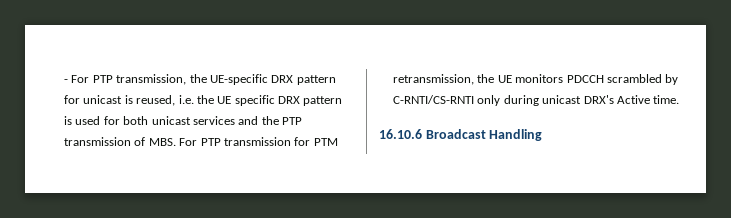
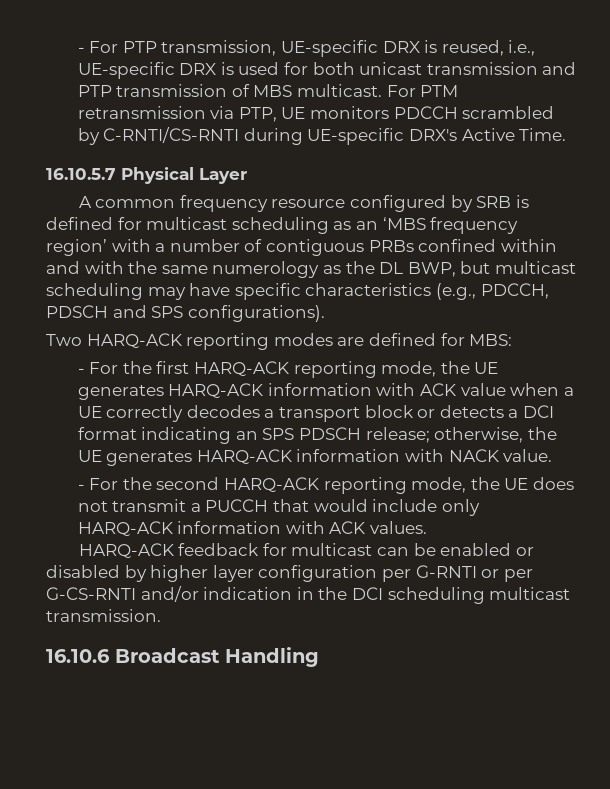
[189,74,336,85] [64,95,343,106] the UE-specific DRX pattern for unicast is reused, i.e. the UE specific DRX pattern -> [281,40,536,57] [77,62,217,79] UE-specific DRX is reused, i.e., UE-specific DRX
[192,116,303,125] [64,137,338,146] [393,74,495,85] services and the PTP transmission of MBS. For PTP transmission for PTM retransmission, the -> [426,62,577,75] [77,84,459,97] [77,106,277,122] transmission and PTP transmission of MBS multicast. For PTM retransmission via PTP,
[477,95,680,106] only during unicast DRX's Active time. -> [243,128,567,145] [46,167,247,184] [78,195,529,212] [46,217,519,234] [46,239,557,256] [46,261,576,278] [46,283,549,300] [46,305,325,322] [46,333,513,350] [77,361,499,378] [77,383,574,400] [77,405,554,422] [77,427,557,444] [77,449,553,466] [77,477,574,494] [77,499,480,516] [77,521,428,537] [78,543,534,559] [46,565,533,582] [46,586,571,604] [46,609,161,622] during UE-specific DRX's Active Time. // 16.10.5.7 Physical Layer // A common frequency resource configured by SRB is defined for multicast scheduling as an ‘MBS frequency region’ with a number of contiguous PRBs confined within and with the same numerology as the DL BWP, but multicast scheduling may have specific characteristics (e.g., PDCCH, PDSCH and SPS configurations). // Two HARQ-ACK reporting modes are defined for MBS: // - For the first HARQ-ACK reporting mode, the UE generates HARQ-ACK information with ACK value when a UE correctly decodes a transport block or detects a DCI format indicating an SPS PDSCH release; otherwise, the UE generates HARQ-ACK information with NACK value. // - For the second HARQ-ACK reporting mode, the UE does not transmit a PUCCH that would include only HARQ-ACK information with ACK values. // HARQ-ACK feedback for multicast can be enabled or disabled by higher layer configuration per G-RNTI or per G-CS-RNTI and/or indication in the DCI scheduling multicast transmission.

